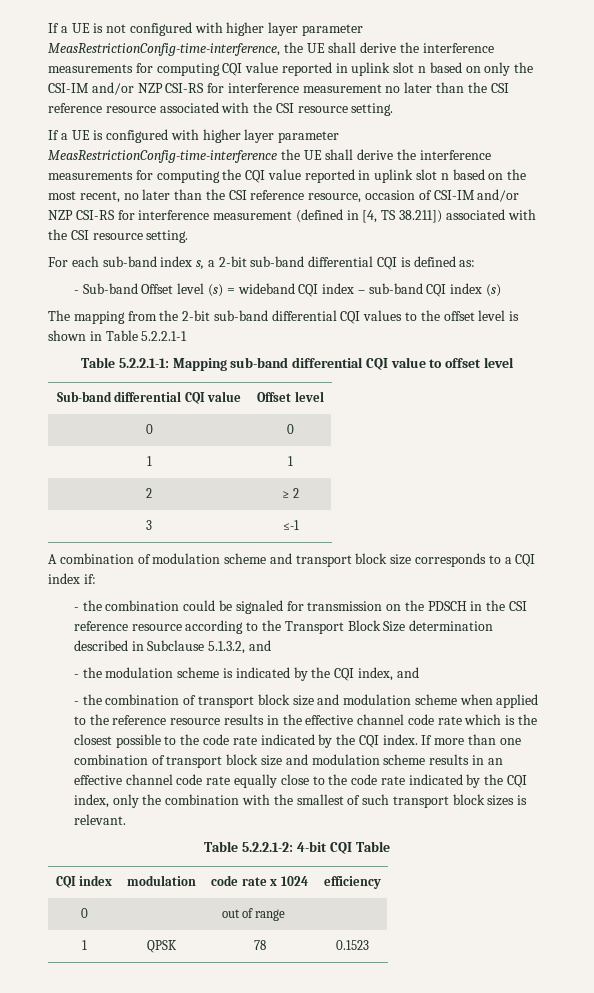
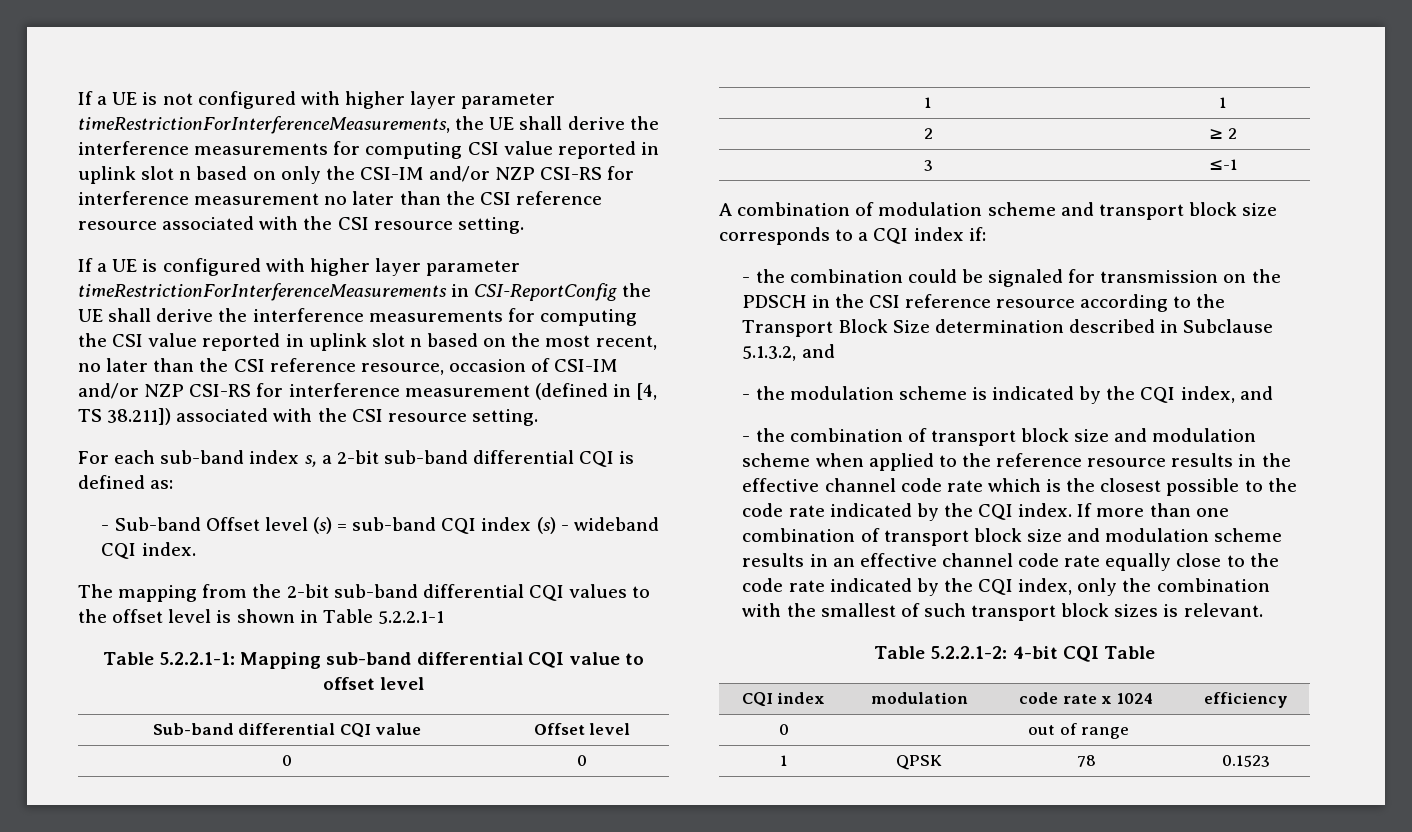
[48,42,494,56] [48,63,243,76] MeasRestrictionConfig-time-interference, the UE shall derive the interference measurements for computing CQI -> [78,116,659,134] [78,141,499,159] timeRestrictionForInterferenceMeasurements, the UE shall derive the interference measurements for computing CSI
[48,150,277,163] MeasRestrictionConfig-time-interference -> [78,283,618,301] timeRestrictionForInterferenceMeasurements in CSI-ReportConfig
[245,170,266,183] CQI -> [112,334,144,347] CSI
[237,283,365,297] wideband CQI index – -> (348, 527) none
(502, 290) none -> [560,517,659,531] [101,542,196,559] - wideband CQI index.

